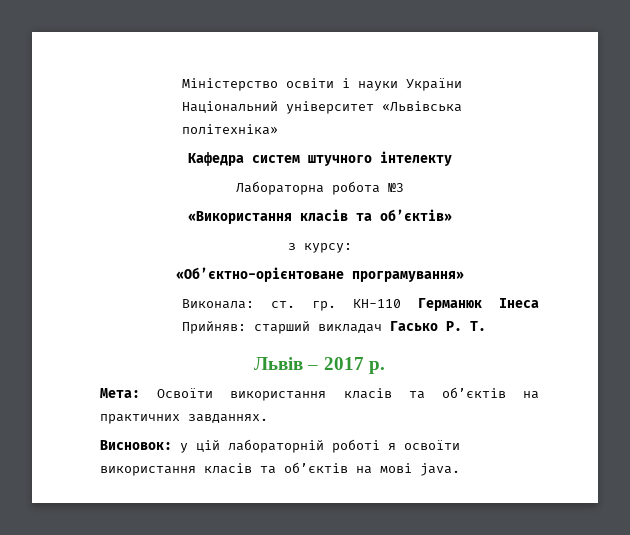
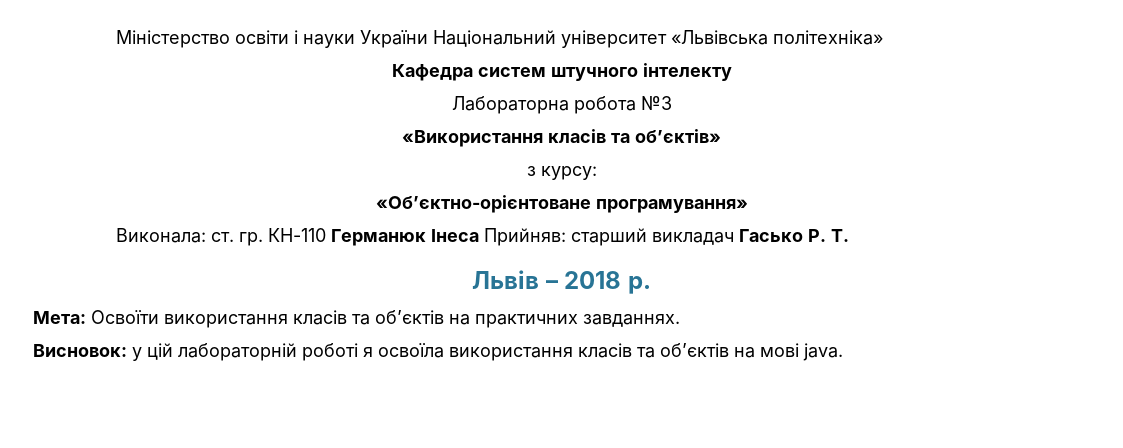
[323,357,364,370] 2017 -> [564,271,622,289] 2018
[404,440,460,450] освоїти -> [378,343,444,358] освоїла

